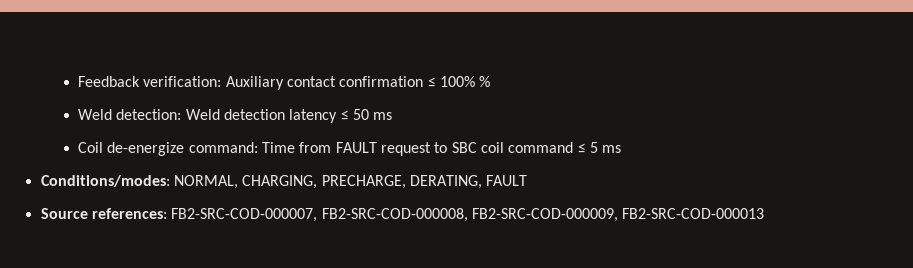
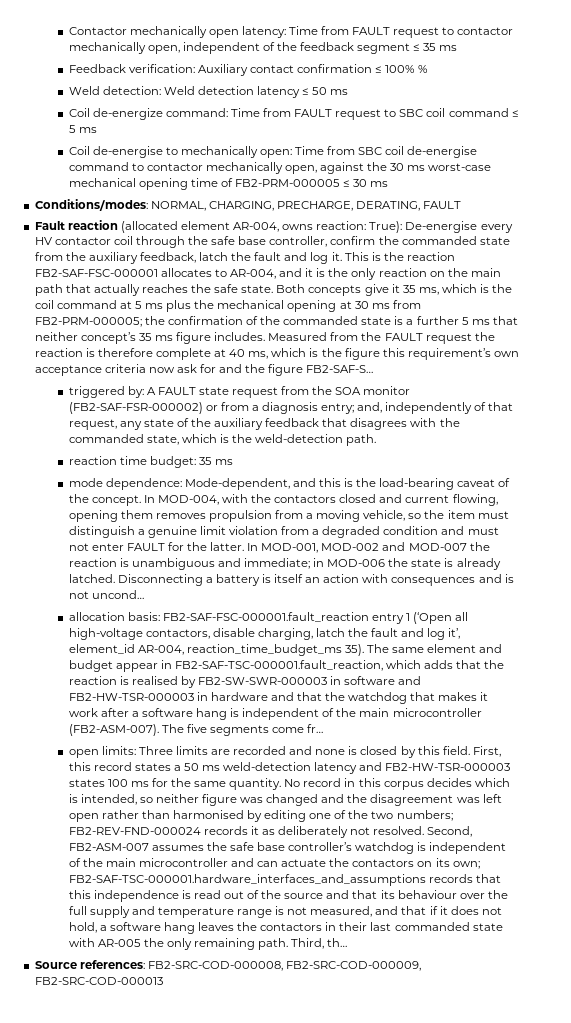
(78, 81) none -> [68,26,514,38] [68,42,458,54] Contactor mechanically open latency: Time from FAULT request to contactor mechanically open, independent of the feedback segment ≤ 35 ms //
(622, 149) none -> [68,146,478,158] [68,162,492,174] [68,178,389,190] // Coil de-energise to mechanically open: Time from SBC coil de-energise command to contactor mechanically open, against the 30 ms worst-case mechanical opening time of FB2-PRM-000005 ≤ 30 ms
(528, 180) none -> [34,220,513,233] [34,236,510,248] [34,252,456,264] [34,268,501,280] [34,284,513,296] [34,300,421,312] [34,316,518,327] [34,332,495,344] [34,348,520,360] [34,364,374,376] [68,386,411,398] [68,402,514,414] [68,418,460,430] [68,434,377,446] [68,456,233,468] [68,478,511,490] [68,494,498,506] [68,510,509,522] [68,526,499,538] [68,542,490,553] [68,558,501,570] [68,574,514,586] [68,590,144,599] [68,612,469,624] [68,628,461,640] [68,644,503,656] [68,660,505,672] [68,676,422,688] [68,692,489,704] [68,708,482,720] [68,724,324,736] [68,746,501,758] [68,762,511,774] [68,778,510,790] [68,794,502,806] [68,810,453,822] [68,826,473,838] [68,842,507,854] [68,858,480,869] [68,874,501,886] [68,890,508,902] [68,906,502,918] [68,922,503,934] [68,938,348,950] // Fault reaction (allocated element AR-004, owns reaction: True): De-energise every HV contactor coil through the safe base controller, confirm the commanded state from the auxiliary feedback, latch the fault and log it. This is the reaction FB2-SAF-FSC-000001 allocates to AR-004, and it is the only reaction on the main path that actually reaches the safe state. Both concepts give it 35 ms, which is the coil command at 5 ms plus the mechanical opening at 30 ms from FB2-PRM-000005; the confirmation of the commanded state is a further 5 ms that neither concept’s 35 ms figure includes. Measured from the FAULT request the reaction is therefore complete at 40 ms, which is the figure this requirement’s own acceptance criteria now ask for and the figure FB2-SAF-S… // triggered by: A FAULT state request from the SOA monitor (FB2-SAF-FSR-000002) or from a diagnosis entry; and, independently of that request, any state of the auxiliary feedback that disagrees with the commanded state, which is the weld-detection path. // reaction time budget: 35 ms // mode dependence: Mode-dependent, and this is the load-bearing caveat of the concept. In MOD-004, with the contactors closed and current flowing, opening them removes propulsion from a moving vehicle, so the item must distinguish a genuine limit violation from a degraded condition and must not enter FAULT for the latter. In MOD-001, MOD-002 and MOD-007 the reaction is unambiguous and immediate; in MOD-006 the state is already latched. Disconnecting a battery is itself an action with consequences and is not uncond… // allocation basis: FB2-SAF-FSC-000001.fault_reaction entry 1 (‘Open all high-voltage contactors, disable charging, latch the fault and log it’, element_id AR-004, reaction_time_budget_ms 35). The same element and budget appear in FB2-SAF-TSC-000001.fault_reaction, which adds that the reaction is realised by FB2-SW-SWR-000003 in software and FB2-HW-TSR-000003 in hardware and that the watchdog that makes it work after a software hang is independent of the main microcontroller (FB2-ASM-007). The five segments come fr… // open limits: Three limits are recorded and none is closed by this field. First, this record states a 50 ms weld-detection latency and FB2-HW-TSR-000003 states 100 ms for the same quantity. No record in this corpus decides which is intended, so neither figure was changed and the disagreement was left open rather than harmonised by editing one of the two numbers; FB2-REV-FND-000024 records it as deliberately not resolved. Second, FB2-ASM-007 assumes the safe base controller’s watchdog is independent of the main microcontroller and can actuate the contactors on its own; FB2-SAF-TSC-000001.hardware_interfaces_and_assumptions records that this independence is read out of the source and that its behaviour over the full supply and temperature range is not measured, and that if it does not hold, a software hang leaves the contactors in their last commanded state with AR-005 the only remaining path. Third, th…
[171,208,318,222] FB2-SRC-COD-000007, -> (145, 964) none

